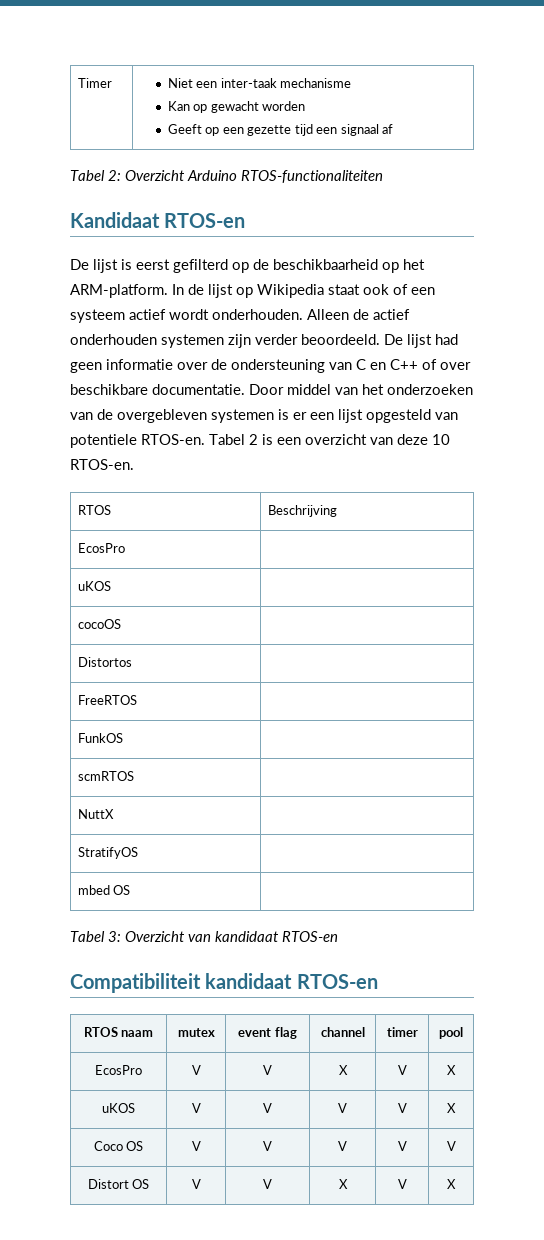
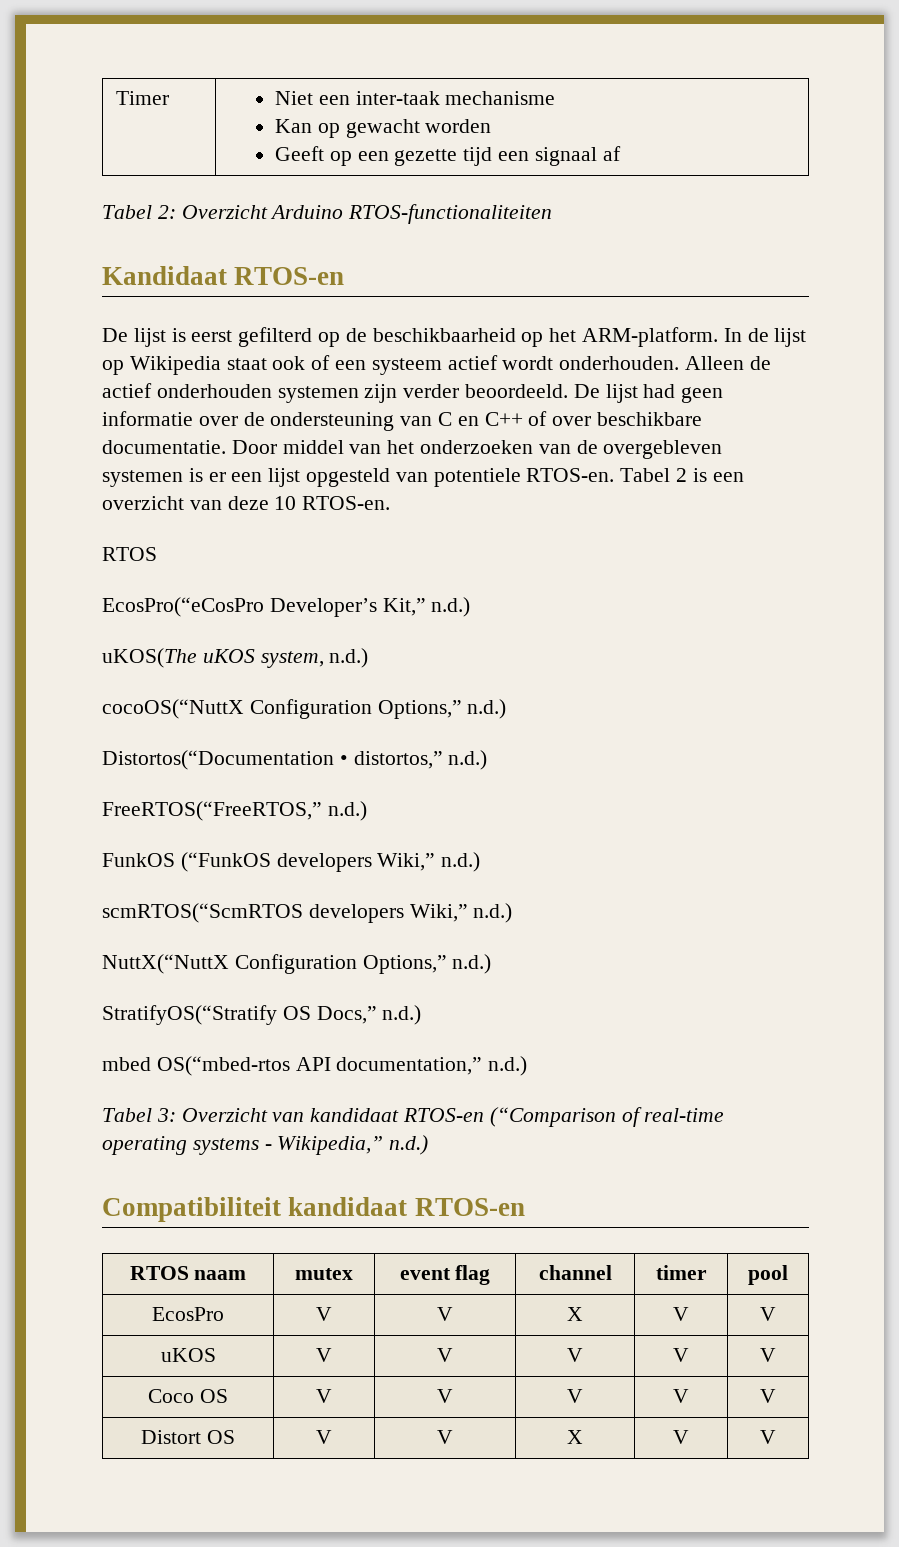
[77,505,111,515] [267,505,337,517] [77,543,125,553] [77,581,111,591] [77,619,121,629] [77,657,132,667] [77,695,137,705] [77,733,123,743] [77,771,134,781] [77,809,114,819] [77,847,138,859] [77,885,131,895] // RTOS | Beschrijving // EcosPro | // uKOS | // cocoOS | // Distortos | // FreeRTOS | // FunkOS | // scmRTOS | // NuttX | // StratifyOS | // mbed OS | -> [102,547,157,561] [102,597,471,617] [102,648,369,668] [102,699,507,719] [102,750,488,770] [102,801,367,821] [102,852,481,872] [102,903,513,923] [102,954,492,974] [102,1005,422,1025] [102,1056,528,1076] // RTOS // EcosPro(“eCosPro Developer’s Kit,” n.d.) // uKOS(The uKOS system, n.d.) // cocoOS(“NuttX Configuration Options,” n.d.) // Distortos(“Documentation • distortos,” n.d.) // FreeRTOS(“FreeRTOS,” n.d.) // FunkOS (“FunkOS developers Wiki,” n.d.) // scmRTOS(“ScmRTOS developers Wiki,” n.d.) // NuttX(“NuttX Configuration Options,” n.d.) // StratifyOS(“Stratify OS Docs,” n.d.) // mbed OS(“mbed-rtos API documentation,” n.d.)
(338, 936) none -> [489,1107,725,1127] [102,1135,429,1155] (“Comparison of real-time operating systems - Wikipedia,” n.d.)
[447,1065,456,1075] X -> [760,1307,776,1321] V
[447,1103,456,1113] X -> [760,1348,776,1362] V
[447,1179,456,1189] X -> [760,1430,776,1444] V

